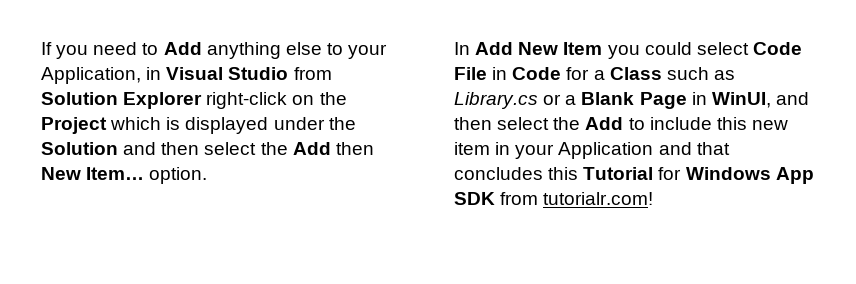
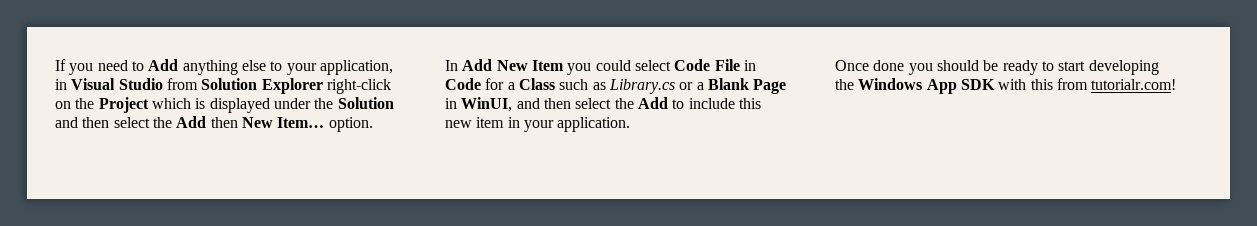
[41,67,141,84] Application, -> [319,60,393,75] application,
[558,142,730,159] [454,167,682,180] Application and that concludes this Tutorial for -> [557,117,631,132] [835,60,1159,75] [835,79,854,90] application. // Once done you should be ready to start developing the
(495, 198) none -> [998,79,1053,90] with this

